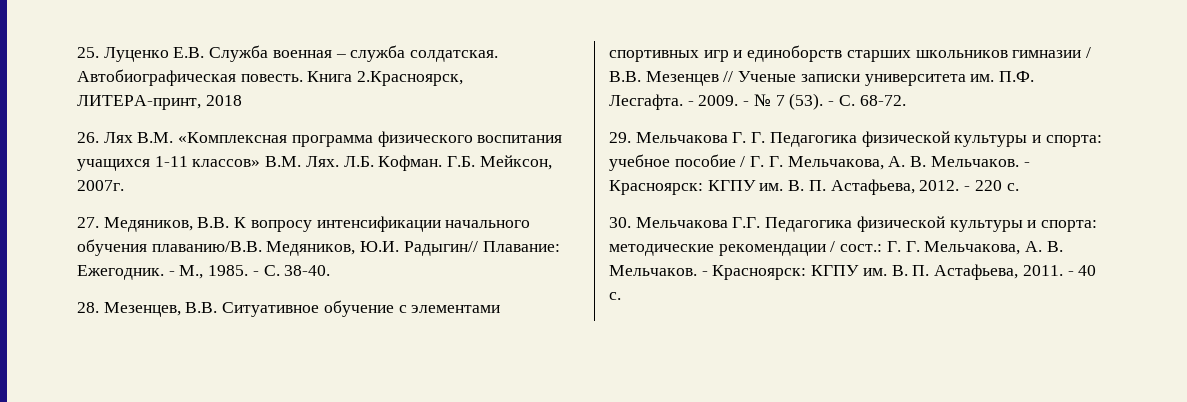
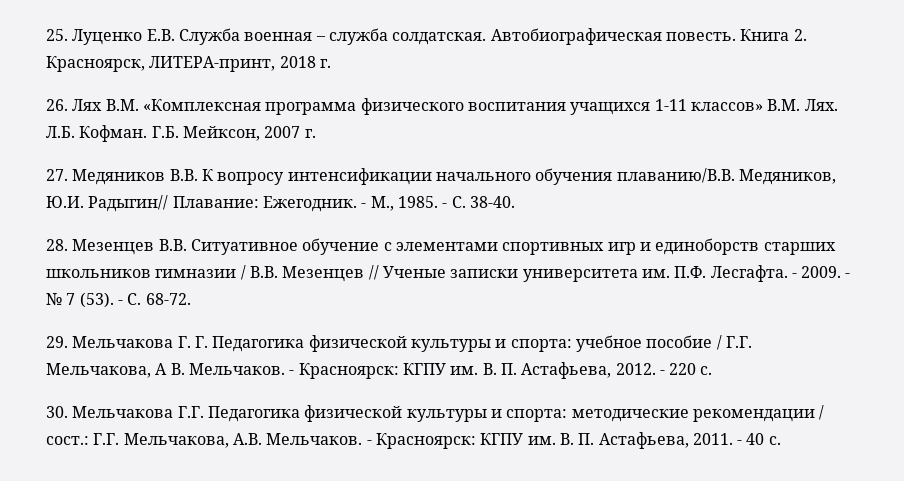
[357,71,464,86] 2.Красноярск, -> [793,29,807,41] [46,56,145,72] 2. Красноярск,
(242, 100) none -> [319,59,331,68] г.
[77,180,124,191] 2007г. -> [264,126,316,138] 2007 г.
[103,217,193,232] Медяников, -> [72,169,166,185] Медяников
[103,302,181,317] Мезенцев, -> [72,239,155,255] Мезенцев
[750,156,906,170] Г. Г. Мельчакова, А. -> [725,336,752,348] [46,363,168,378] Г.Г. Мельчакова, А
[886,241,1063,255] Г. Г. Мельчакова, А. В. -> [93,433,262,448] Г.Г. Мельчакова, А.В.

